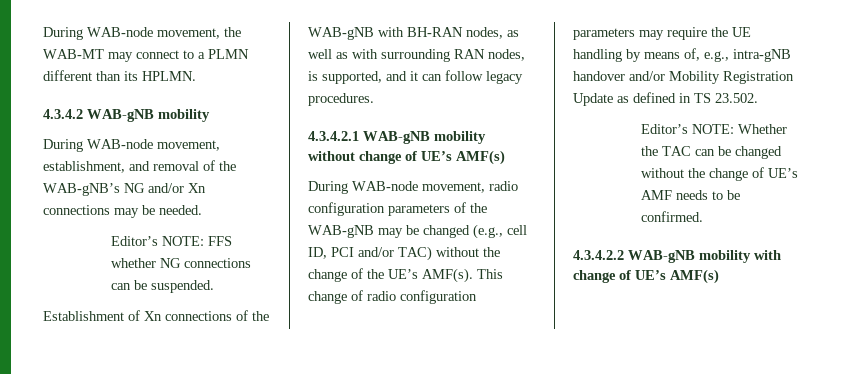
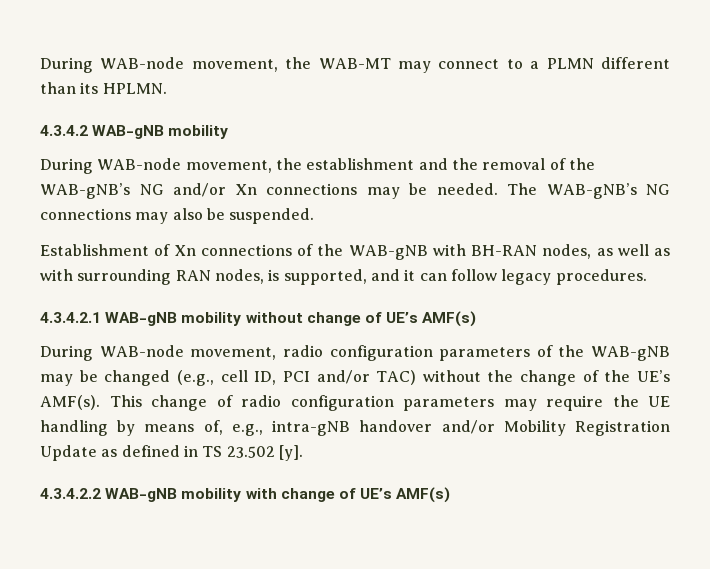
[43,161,150,173] establishment, and -> [275,158,478,170] the establishment and the
[110,236,232,246] [110,258,251,268] [110,283,131,290] // Editor’s NOTE: FFS whether NG connections can -> [507,183,670,199] [40,208,203,224] The WAB-gNB’s NG connections may also
[715,93,758,103] [640,124,787,134] [640,146,782,159] [640,167,798,181] [640,190,740,200] [640,211,703,222] 23.502. // Editor’s NOTE: Whether the TAC can be changed without the change of UE’s AMF needs to be confirmed. -> [226,445,303,461] 23.502 [y].

